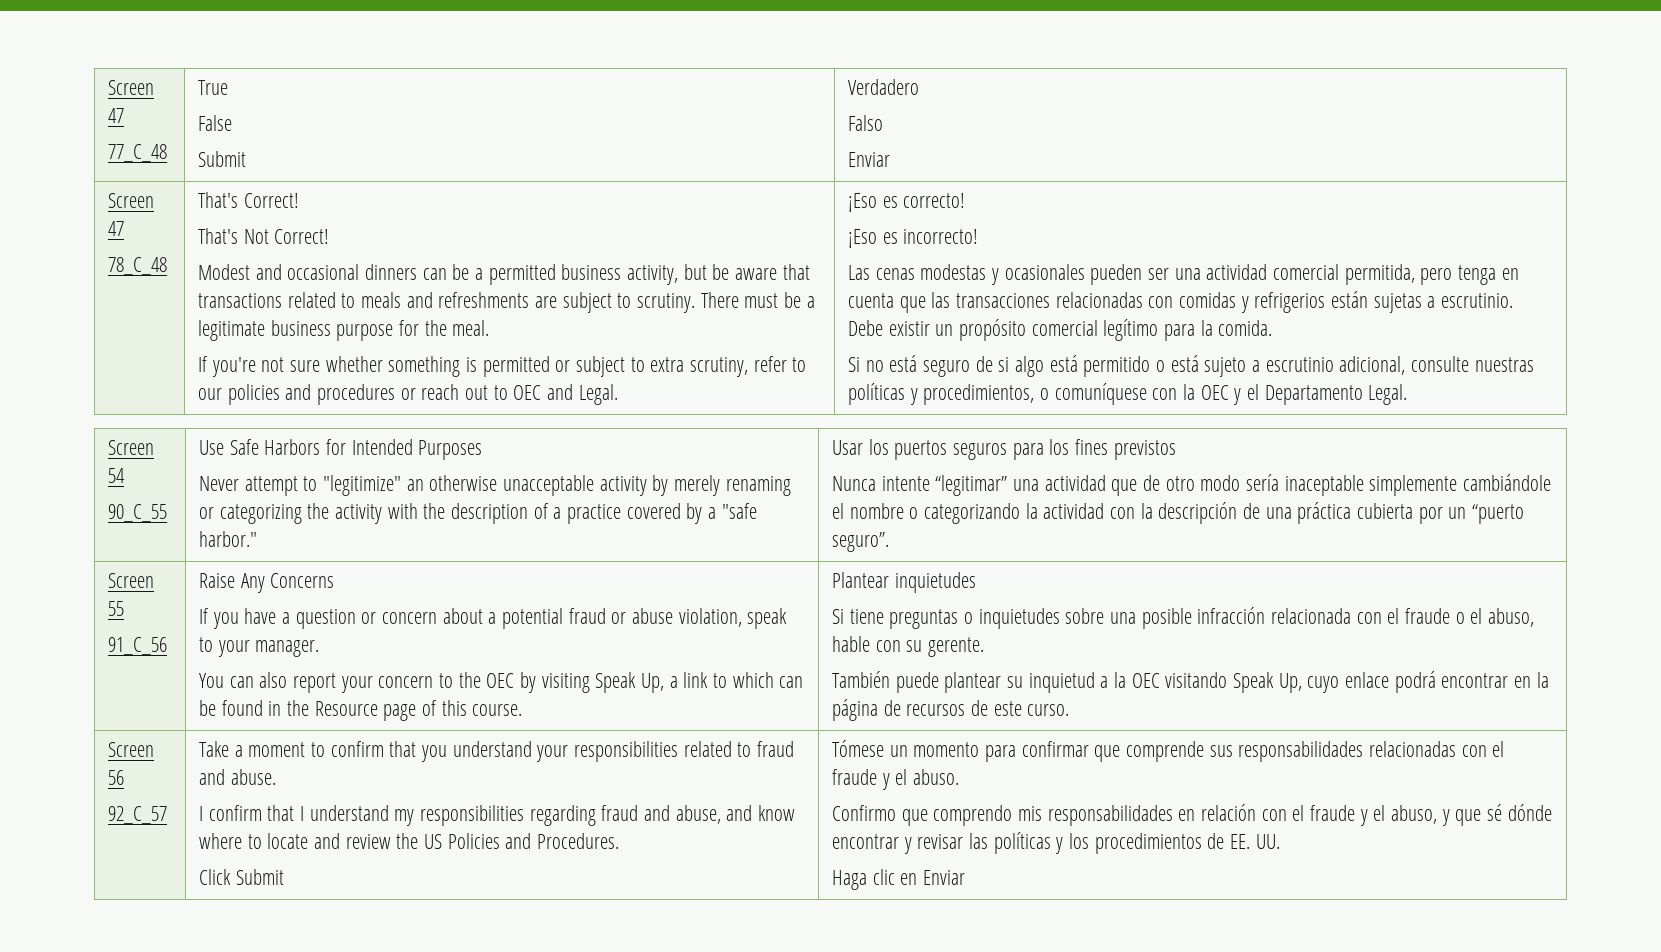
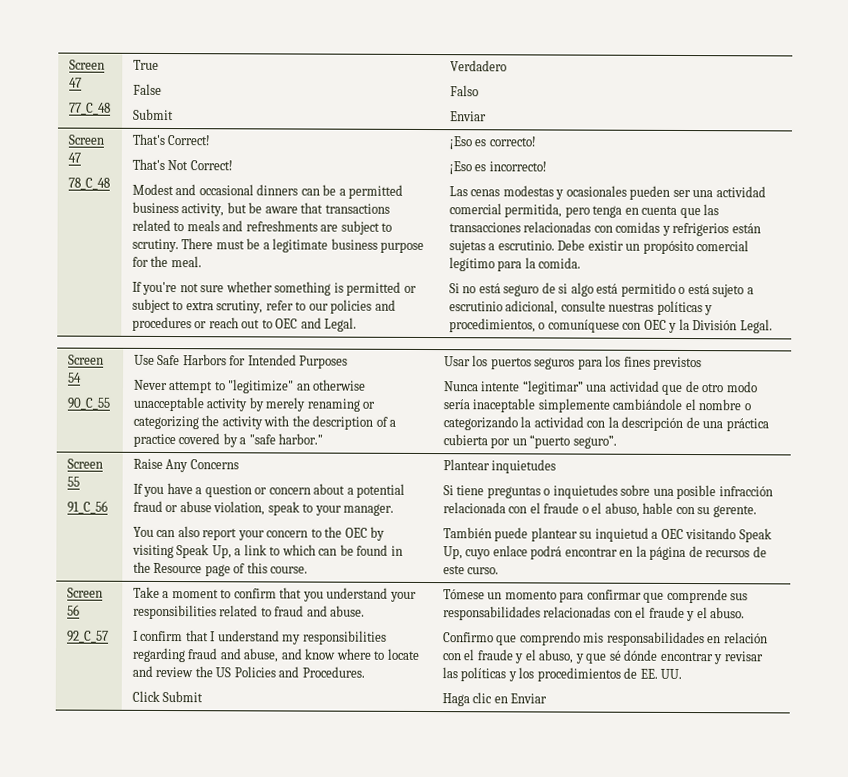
[1182,384,1195,400] la -> (642, 326) none
[1246,384,1363,405] el Departamento -> [678,318,738,331] la División
[1113,672,1126,688] la -> (659, 535) none

